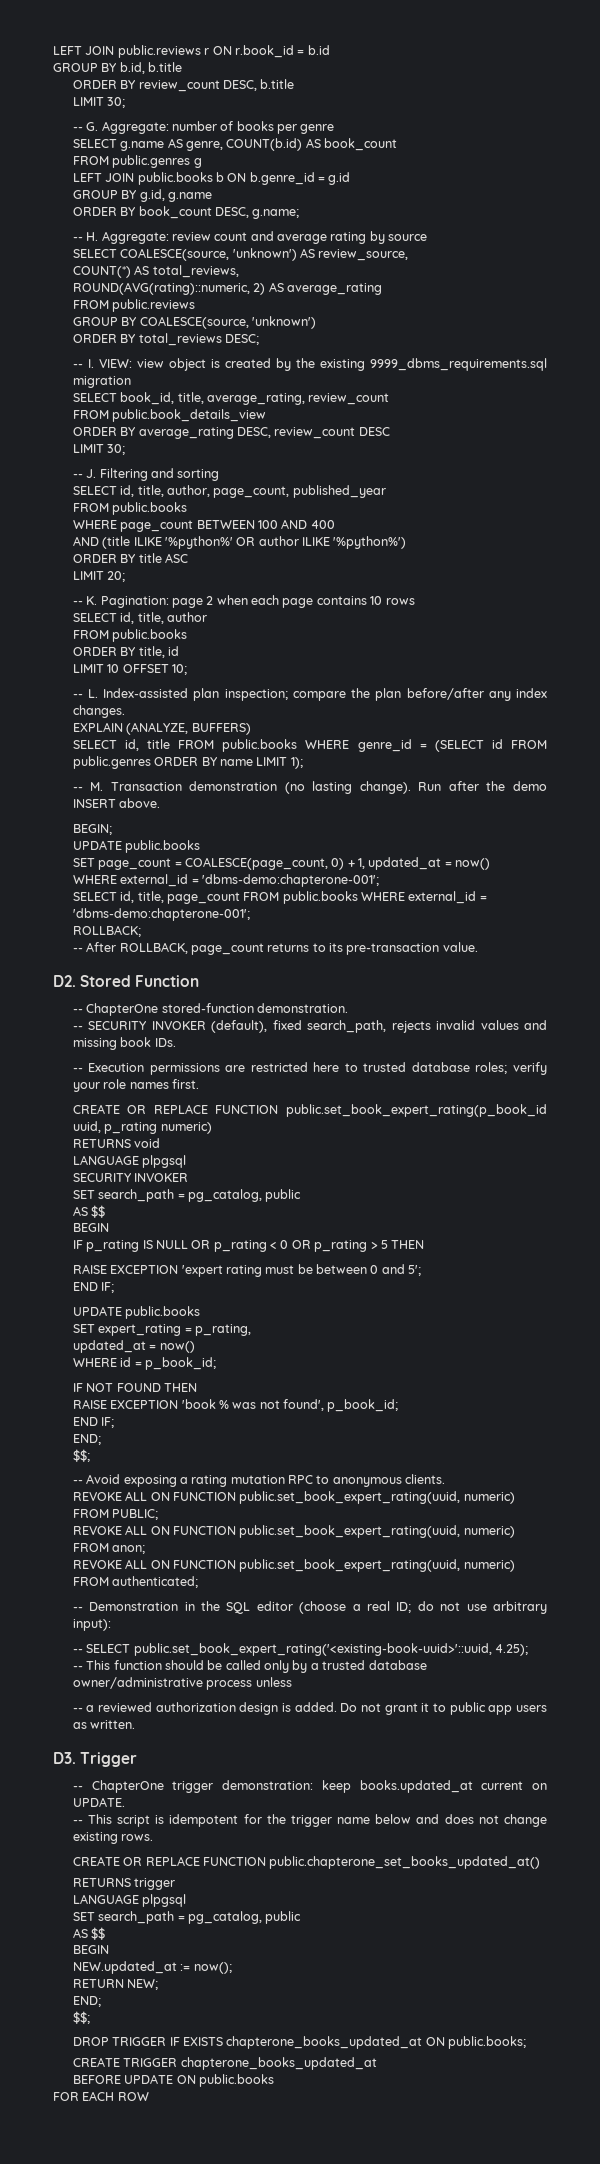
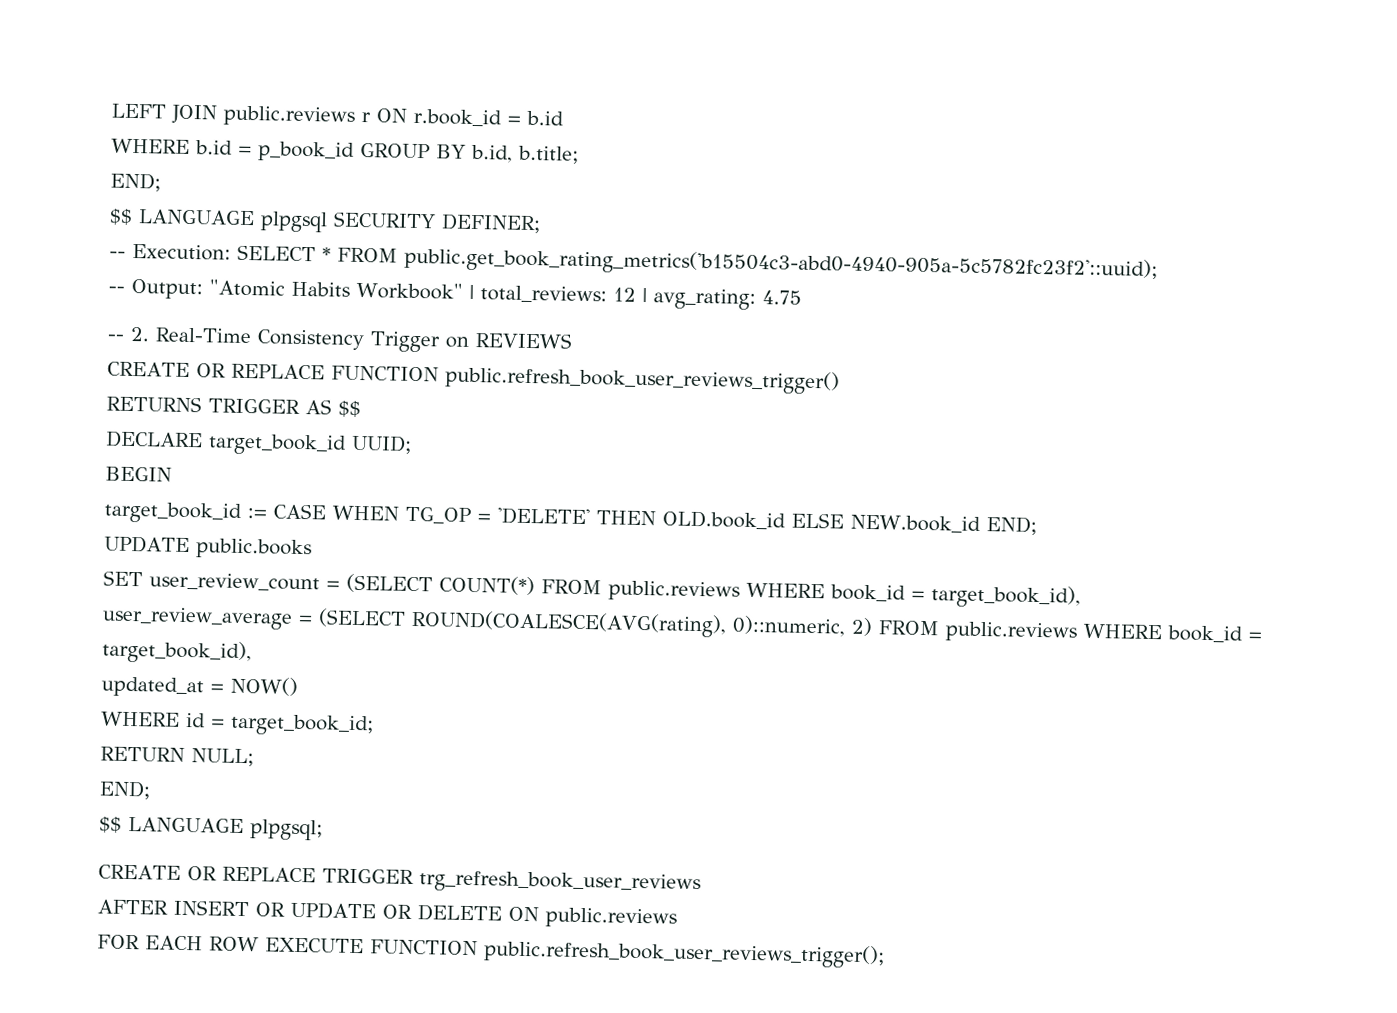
[53,62,183,74] [72,79,295,92] [72,97,126,108] [72,121,335,134] [72,138,398,151] [72,155,202,168] [72,172,351,185] [72,189,212,202] [72,206,300,219] [72,231,428,244] [72,248,409,261] [72,265,239,278] [72,282,382,295] [72,299,196,312] [72,316,316,329] [72,333,259,346] [72,358,547,371] [72,376,131,388] [72,392,390,405] [72,409,267,422] [72,427,390,439] [72,444,126,455] [72,468,220,481] [72,485,386,498] [72,502,188,515] [72,519,335,532] [72,536,407,549] [72,553,188,563] [72,571,126,582] [72,595,415,608] [72,612,207,624] [72,629,188,642] [72,646,179,658] [72,664,187,675] [72,688,547,701] [72,705,125,718] [72,722,251,735] [72,739,547,752] [72,756,303,769] [72,781,548,794] [72,798,161,808] [72,824,112,835] [72,840,201,853] [72,857,491,870] [72,874,379,887] [72,891,487,904] [72,908,250,921] [72,925,141,937] [72,942,478,955] [53,975,200,987] [72,1003,348,1016] [72,1020,547,1033] [72,1037,176,1050] [72,1062,548,1075] [72,1079,199,1092] [72,1104,547,1117] [72,1121,212,1134] [72,1138,161,1148] [72,1155,187,1168] [72,1173,189,1182] [72,1189,302,1202] [72,1205,106,1218] [72,1223,109,1232] [72,1240,425,1252] [72,1264,422,1277] [72,1282,115,1293] [72,1306,201,1319] [72,1324,251,1336] [72,1340,195,1353] [72,1357,216,1370] [72,1383,197,1392] [72,1399,399,1412] [72,1417,115,1428] [72,1434,101,1445] [72,1449,90,1462] [72,1474,446,1487] [72,1491,515,1504] [72,1509,159,1520] [72,1525,515,1538] [72,1543,146,1554] [72,1559,515,1572] [72,1576,199,1588] [72,1601,547,1614] [72,1619,111,1631] [72,1643,528,1656] [72,1660,427,1673] [72,1677,292,1690] [72,1702,547,1715] [72,1720,136,1729] [53,1752,138,1767] [72,1780,547,1793] [72,1797,125,1807] [72,1814,547,1827] [72,1832,154,1844] [72,1856,541,1869] [72,1878,176,1890] [72,1894,187,1907] [72,1911,302,1924] [72,1927,106,1940] [72,1945,109,1954] [72,1961,232,1974] [72,1979,159,1990] [72,1996,101,2007] [72,2011,90,2024] [72,2036,527,2049] [72,2057,377,2070] [72,2074,274,2087] GROUP BY b.id, b.title // ORDER BY review_count DESC, b.title // LIMIT 30; // -- G. Aggregate: number of books per genre // SELECT g.name AS genre, COUNT(b.id) AS book_count // FROM public.genres g // LEFT JOIN public.books b ON b.genre_id = g.id // GROUP BY g.id, g.name // ORDER BY book_count DESC, g.name; // -- H. Aggregate: review count and average rating by source // SELECT COALESCE(source, 'unknown') AS review_source, // COUNT(*) AS total_reviews, // ROUND(AVG(rating)::numeric, 2) AS average_rating // FROM public.reviews // GROUP BY COALESCE(source, 'unknown') // ORDER BY total_reviews DESC; // -- I. VIEW: view object is created by the existing 9999_dbms_requirements.sql migration // SELECT book_id, title, average_rating, review_count // FROM public.book_details_view // ORDER BY average_rating DESC, review_count DESC // LIMIT 30; // -- J. Filtering and sorting // SELECT id, title, author, page_count, published_year // FROM public.books // WHERE page_count BETWEEN 100 AND 400 // AND (title ILIKE '%python%' OR author ILIKE '%python%') // ORDER BY title ASC // LIMIT 20; // -- K. Pagination: page 2 when each page contains 10 rows // SELECT id, title, author // FROM public.books // ORDER BY title, id // LIMIT 10 OFFSET 10; // -- L. Index-assisted plan inspection; compare the plan before/after any index changes. // EXPLAIN (ANALYZE, BUFFERS) // SELECT id, title FROM public.books WHERE genre_id = (SELECT id FROM public.genres ORDER BY name LIMIT 1); // -- M. Transaction demonstration (no lasting change). Run after the demo INSERT above. // BEGIN; // UPDATE public.books // SET page_count = COALESCE(page_count, 0) + 1, updated_at = now() // WHERE external_id = 'dbms-demo:chapterone-001'; // SELECT id, title, page_count FROM public.books WHERE external_id = 'dbms-demo:chapterone-001'; // ROLLBACK; // -- After ROLLBACK, page_count returns to its pre-transaction value. // D2. Stored Function // -- ChapterOne stored-function demonstration. // -- SECURITY INVOKER (default), fixed search_path, rejects invalid values and missing book IDs. // -- Execution permissions are restricted here to trusted database roles; verify your role names first. // CREATE OR REPLACE FUNCTION public.set_book_expert_rating(p_book_id uuid, p_rating numeric) // RETURNS void // LANGUAGE plpgsql // SECURITY INVOKER // SET search_path = pg_catalog, public // AS $$ // BEGIN // IF p_rating IS NULL OR p_rating < 0 OR p_rating > 5 THEN // RAISE EXCEPTION 'expert rating must be between 0 and 5'; // END IF; // UPDATE public.books // SET expert_rating = p_rating, // updated_at = now() // WHERE id = p_book_id; // IF NOT FOUND THEN // RAISE EXCEPTION 'book % was not found', p_book_id; // END IF; // END; // $$; // -- Avoid exposing a rating mutation RPC to anonymous clients. // REVOKE ALL ON FUNCTION public.set_book_expert_rating(uuid, numeric) FROM PUBLIC; // REVOKE ALL ON FUNCTION public.set_book_expert_rating(uuid, numeric) FROM anon; // REVOKE ALL ON FUNCTION public.set_book_expert_rating(uuid, numeric) FROM authenticated; // -- Demonstration in the SQL editor (choose a real ID; do not use arbitrary input): // -- SELECT public.set_book_expert_rating('<existing-book-uuid>'::uuid, 4.25); // -- This function should be called only by a trusted database owner/administrative process unless // -- a reviewed authorization design is added. Do not grant it to public app users as written. // D3. Trigger // -- ChapterOne trigger demonstration: keep books.updated_at current on UPDATE. // -- This script is idempotent for the trigger name below and does not change existing rows. // CREATE OR REPLACE FUNCTION public.chapterone_set_books_updated_at() // RETURNS trigger // LANGUAGE plpgsql // SET search_path = pg_catalog, public // AS $$ // BEGIN // NEW.updated_at := now(); // RETURN NEW; // END; // $$; // DROP TRIGGER IF EXISTS chapterone_books_updated_at ON public.books; // CREATE TRIGGER chapterone_books_updated_at // BEFORE UPDATE ON public.books -> [111,138,579,164] [110,172,161,192] [109,208,541,234] [109,243,1158,283] [108,278,802,310] [107,326,573,353] [107,361,840,395] [106,395,361,418] [105,430,412,456] [105,466,172,482] [104,501,1037,535] [104,535,312,560] [103,570,1081,609] [102,606,1262,643] [102,639,252,665] [101,676,298,698] [101,711,374,737] [100,746,254,767] [99,780,151,800] [99,816,323,841] [98,864,701,896] [97,899,677,929] WHERE b.id = p_book_id GROUP BY b.id, b.title; // END; // $$ LANGUAGE plpgsql SECURITY DEFINER; // -- Execution: SELECT * FROM public.get_book_rating_metrics('b15504c3-abd0-4940-905a-5c5782fc23f2'::uuid); // -- Output: "Atomic Habits Workbook" | total_reviews: 12 | avg_rating: 4.75 // -- 2. Real-Time Consistency Trigger on REVIEWS // CREATE OR REPLACE FUNCTION public.refresh_book_user_reviews_trigger() // RETURNS TRIGGER AS $$ // DECLARE target_book_id UUID; // BEGIN // target_book_id := CASE WHEN TG_OP = 'DELETE' THEN OLD.book_id ELSE NEW.book_id END; // UPDATE public.books // SET user_review_count = (SELECT COUNT(*) FROM public.reviews WHERE book_id = target_book_id), // user_review_average = (SELECT ROUND(COALESCE(AVG(rating), 0)::numeric, 2) FROM public.reviews WHERE book_id = target_book_id), // updated_at = NOW() // WHERE id = target_book_id; // RETURN NULL; // END; // $$ LANGUAGE plpgsql; // CREATE OR REPLACE TRIGGER trg_refresh_book_user_reviews // AFTER INSERT OR UPDATE OR DELETE ON public.reviews
(149, 2096) none -> [265,937,885,969] EXECUTE FUNCTION public.refresh_book_user_reviews_trigger();

